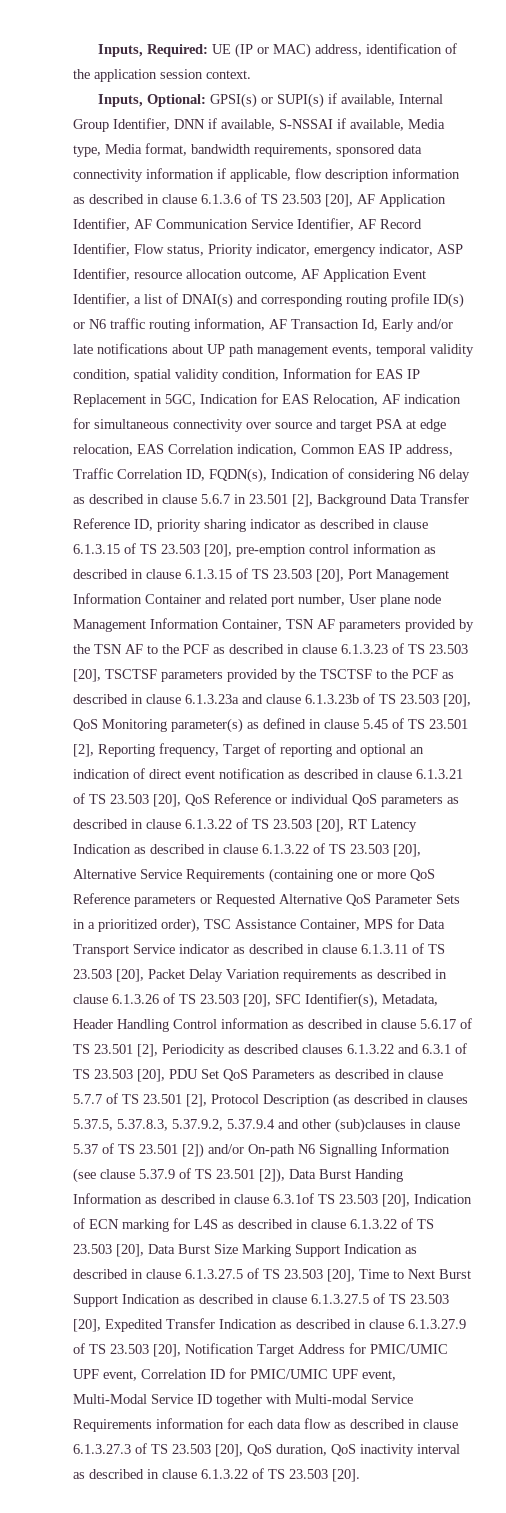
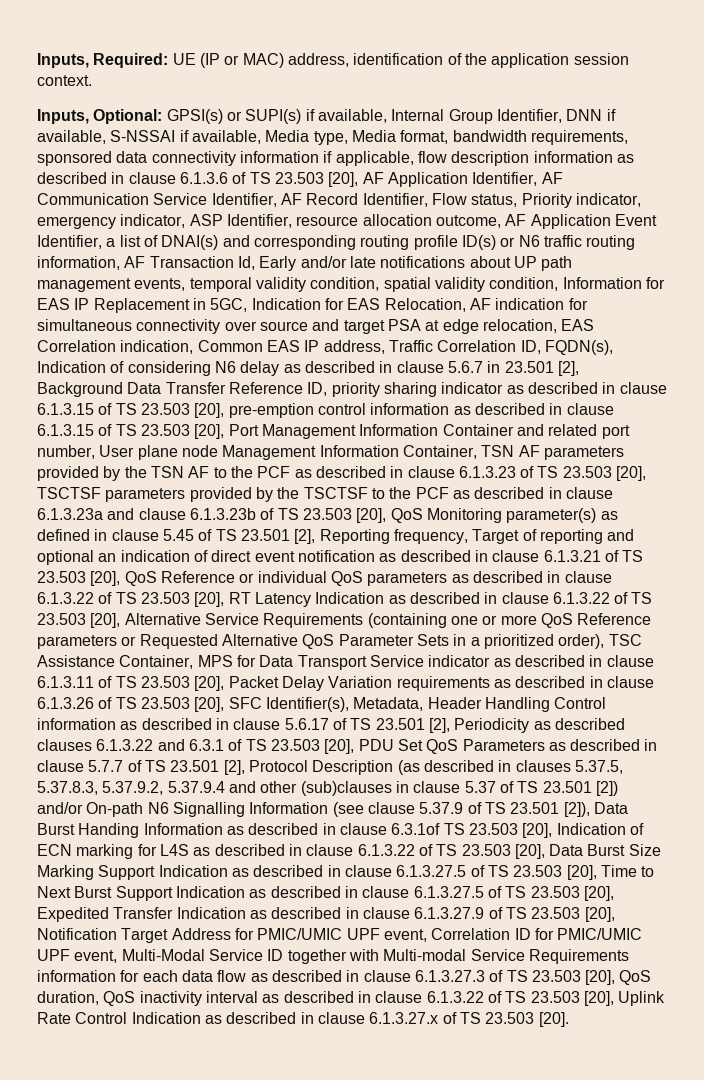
(328, 1474) none -> [583,991,666,1006] [37,1012,535,1024] [20], Uplink Rate Control Indication as described in clause 6.1.3.27.x of TS 23.503

